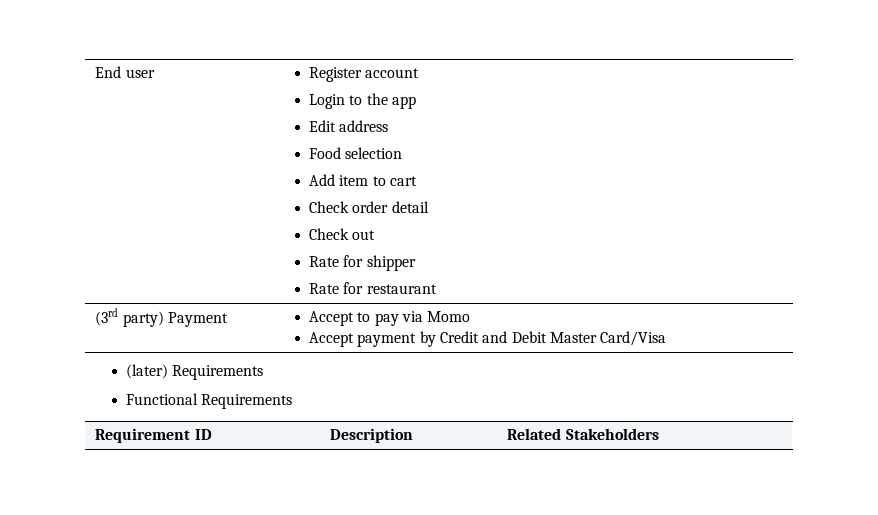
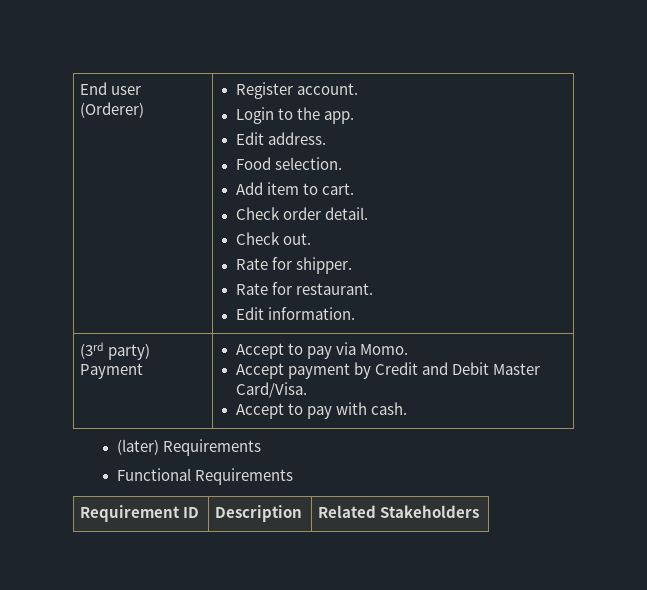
(155, 73) none -> [80,102,145,118] (Orderer)
[365,68,420,78] account -> [296,83,358,95] account.
[391,96,416,109] [309,120,389,132] app // Edit address -> [323,111,354,124] [235,132,326,145] app. // Edit address.
[345,147,403,159] selection -> [274,157,342,170] selection.
[389,176,417,186] cart -> [321,183,354,195] cart.
[391,201,429,213] [309,228,376,240] [309,255,416,271] [309,282,437,294] detail // Check out // Rate for shipper // Rate for restaurant -> [324,207,368,220] [235,232,311,245] [235,257,352,274] [235,282,373,295] [235,307,355,320] detail. // Check out. // Rate for shipper. // Rate for restaurant. // Edit information.
[427,311,471,322] Momo -> [359,344,408,355] Momo.
[600,331,667,346] Card/Visa -> [235,382,307,398] [235,402,407,419] Card/Visa. // Accept to pay with cash.

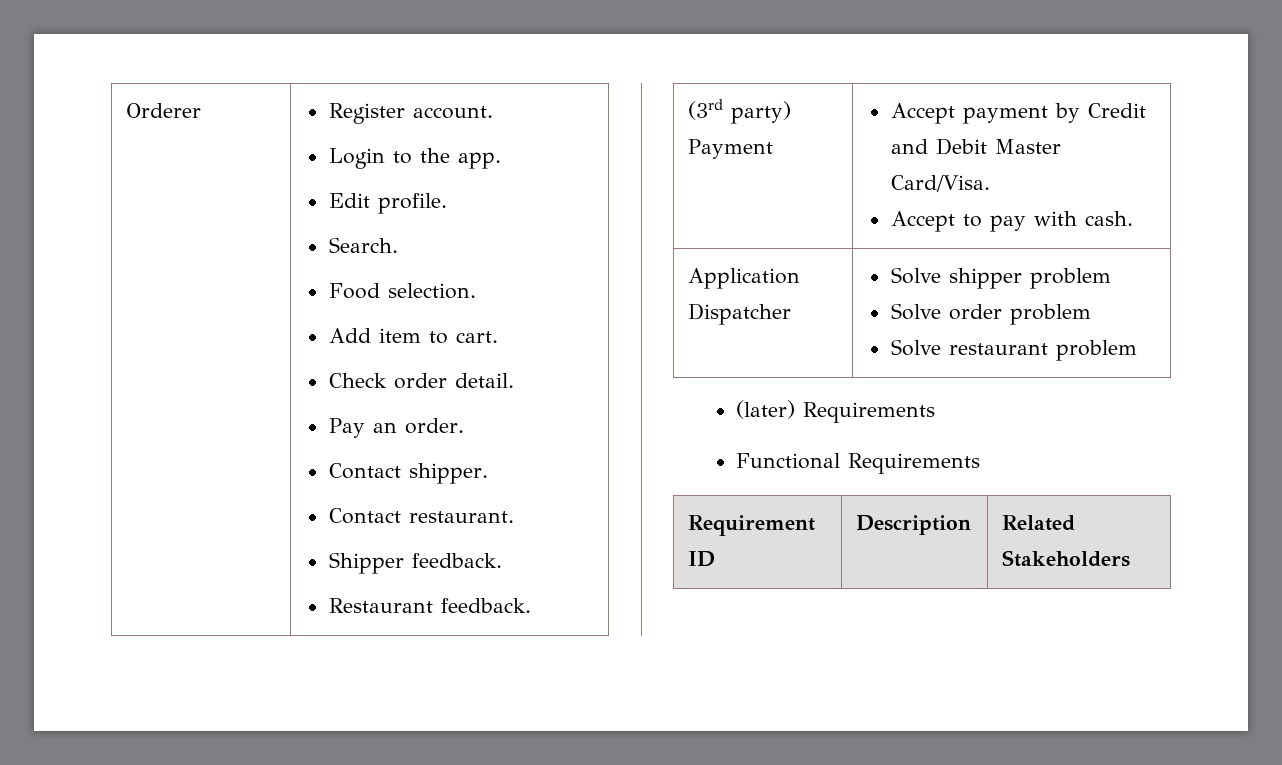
[80,82,142,95] [80,102,145,118] End user (Orderer) -> [126,103,202,118] Orderer
[267,132,326,145] address. -> [377,193,447,214] [328,237,398,253] profile. // Search.
[235,232,311,245] [235,257,292,270] Check out. // Rate for -> [328,418,464,438] [328,463,401,479] Pay an order. // Contact
[235,282,292,295] Rate for -> [328,508,401,524] Contact
[235,307,355,320] Edit information. -> [328,552,502,574] [328,598,531,613] Shipper feedback. // Restaurant feedback.
[287,342,408,359] [235,363,284,379] to pay via Momo. // Accept -> (955, 113) none
(407, 408) none -> [688,268,801,289] [688,303,792,325] [890,267,1111,289] [890,303,1091,325] [890,339,1137,361] // Application Dispatcher | Solve shipper problem // Solve order problem // Solve restaurant problem

